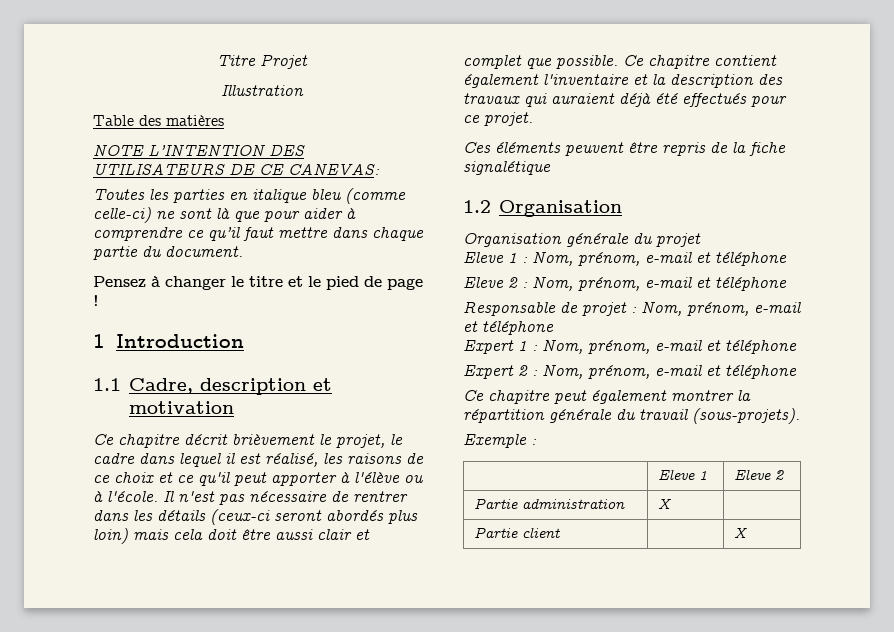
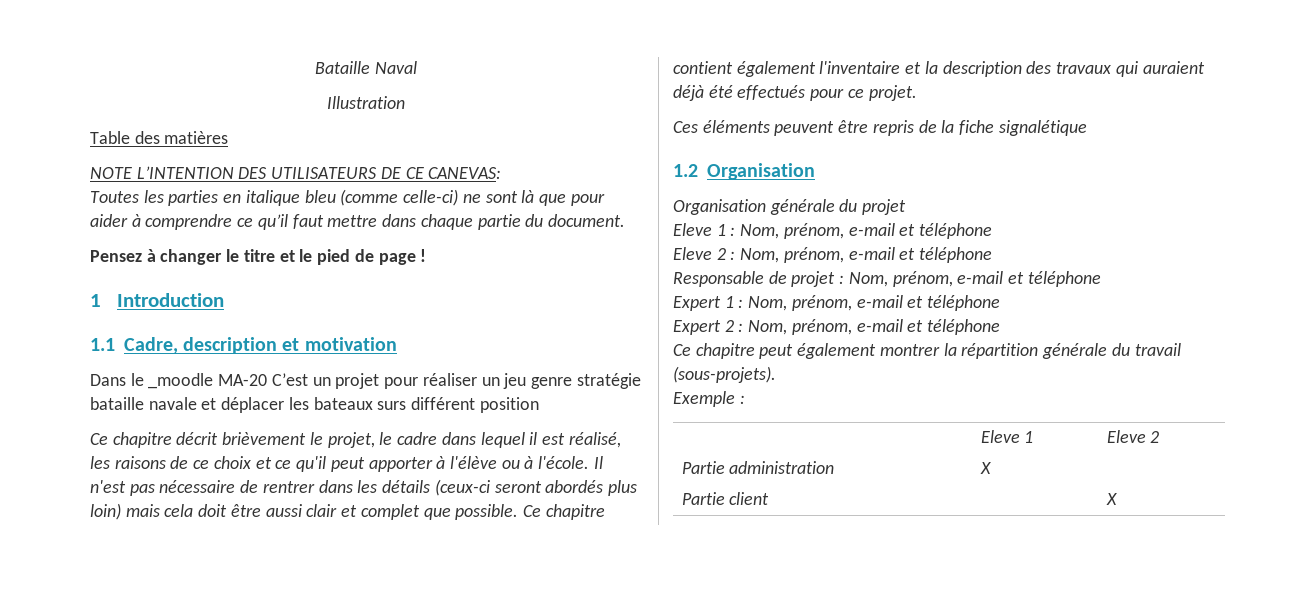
[217,54,308,69] Titre Projet -> [315,61,417,74] Bataille Naval
(234, 407) none -> [90,373,641,389] [90,397,539,413] // Dans le _moodle MA-20 C’est un projet pour réaliser un jeu genre stratégie bataille navale et déplacer les bateaux surs différent position

